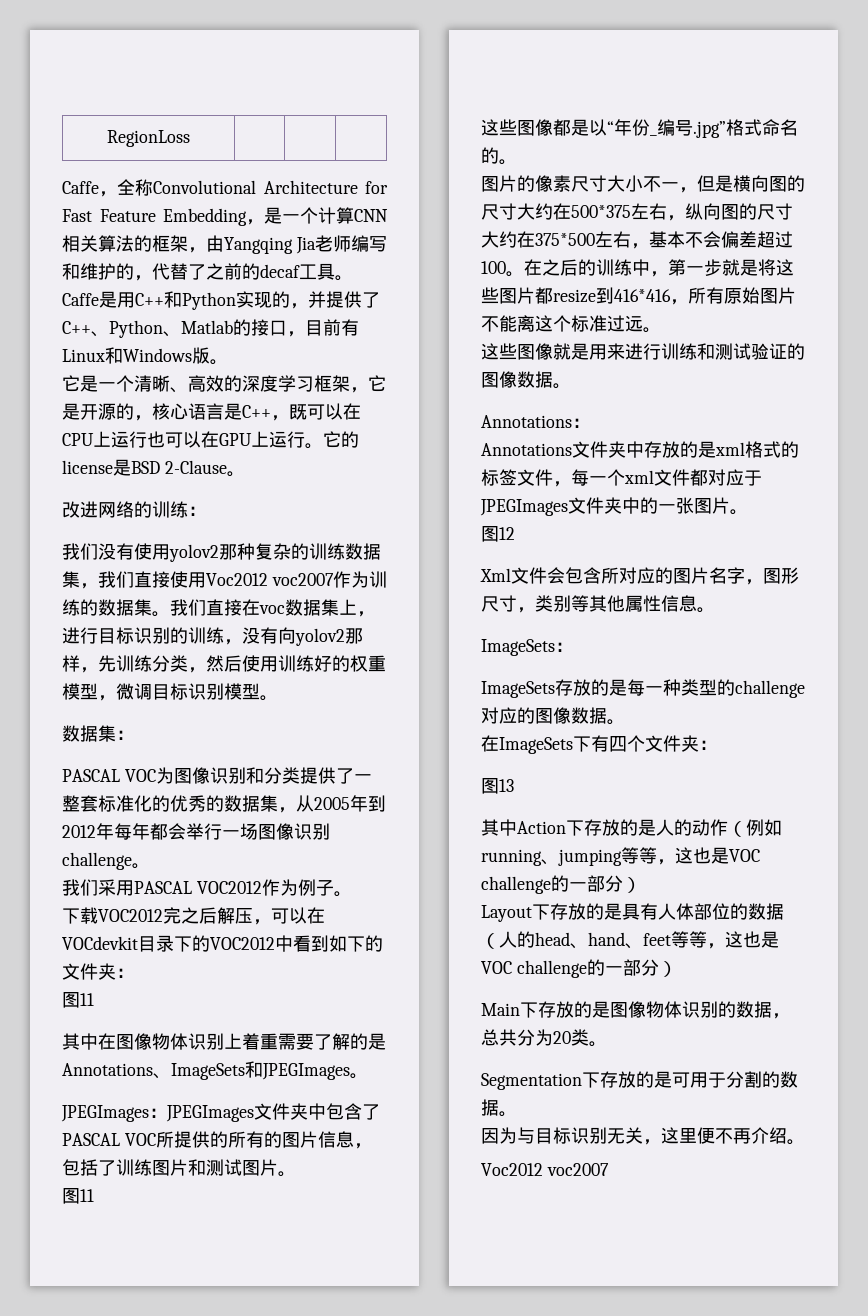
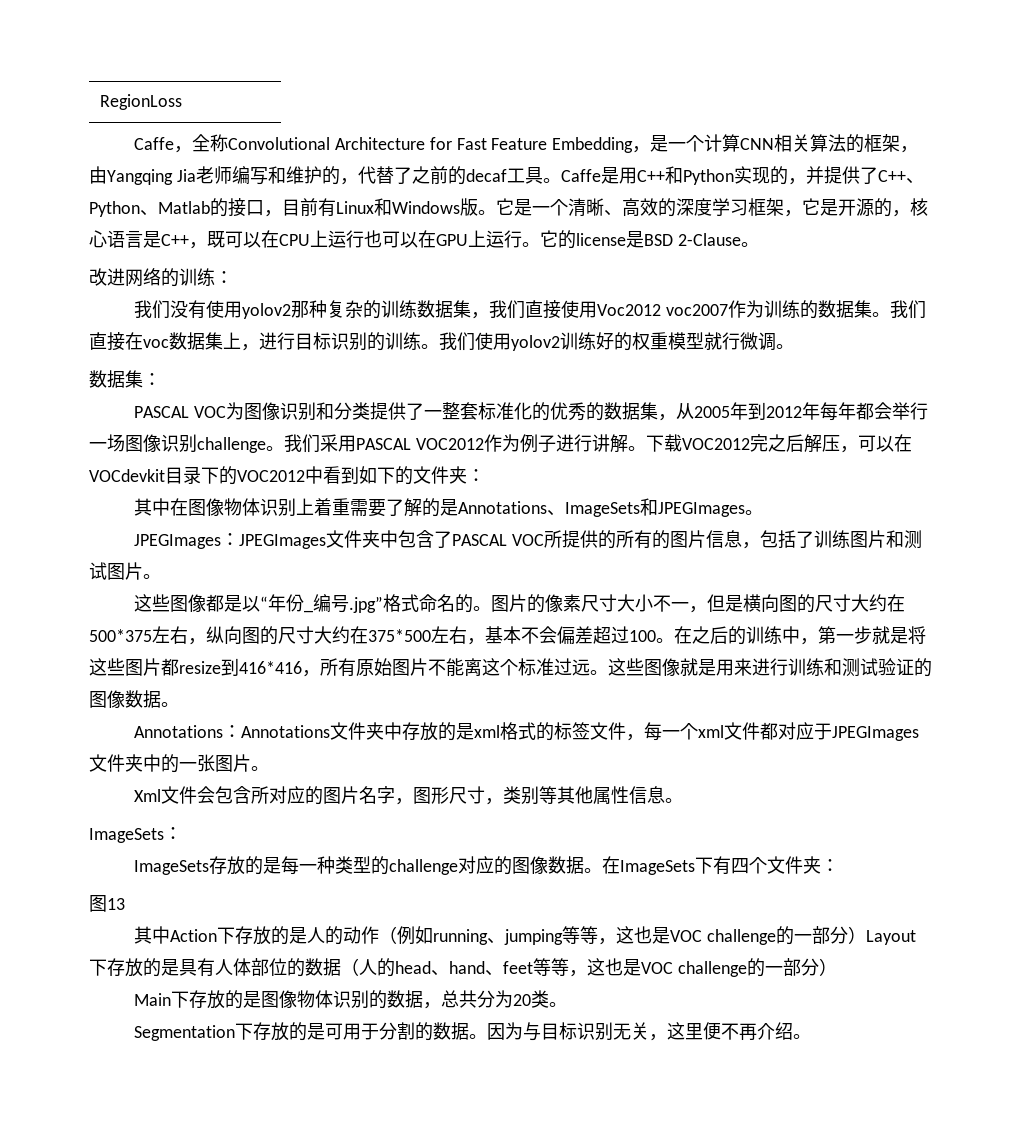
(228, 362) // -> (496, 212) none
[224,627,363,646] [62,655,386,673] [62,683,260,701] ，没有向yolov2那样，先训练分类，然后使用训练好的权重模型，微调目标识别模型 -> [421,332,776,351] 。我们使用yolov2训练好的权重模型就行微调
(150, 866) // -> (284, 448) none
[333,891,352,897] 。 // -> [555,434,646,453] 进行讲解。
[62,992,94,1008] // 图11 -> (485, 475) none
[62,1188,94,1204] // 图11 -> (161, 576) none
(517, 162) // -> (492, 608) none
(661, 330) // -> (608, 672) none
(590, 423) // -> (242, 731) none
[481,526,515,542] // 图12 -> (269, 768) none
(625, 722) // -> (603, 870) none
(641, 885) // -> (866, 935) none
(517, 1114) // -> (488, 1036) none
[481,1163,609,1176] // Voc2012 voc2007 -> (812, 1036) none

